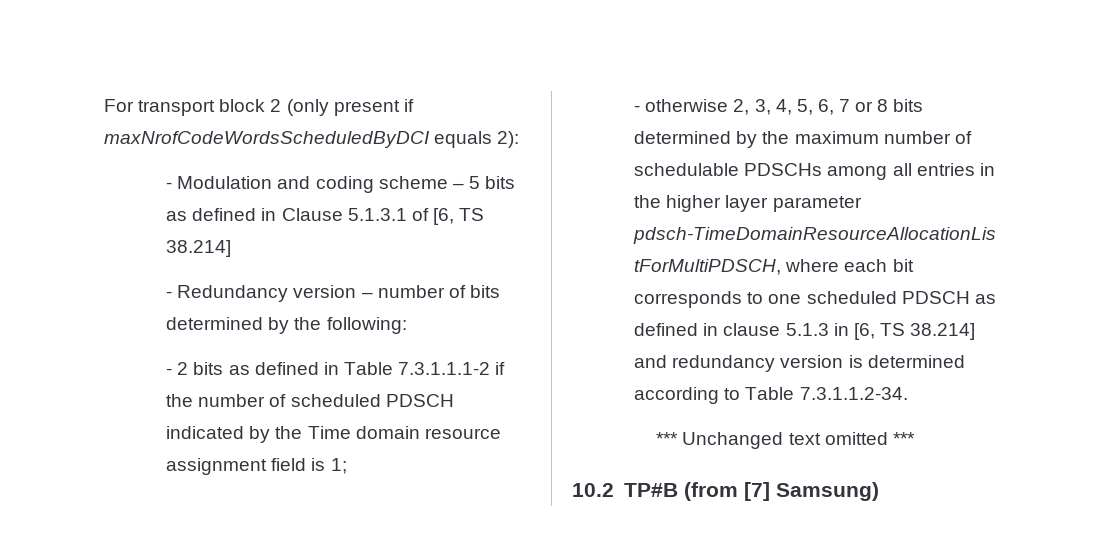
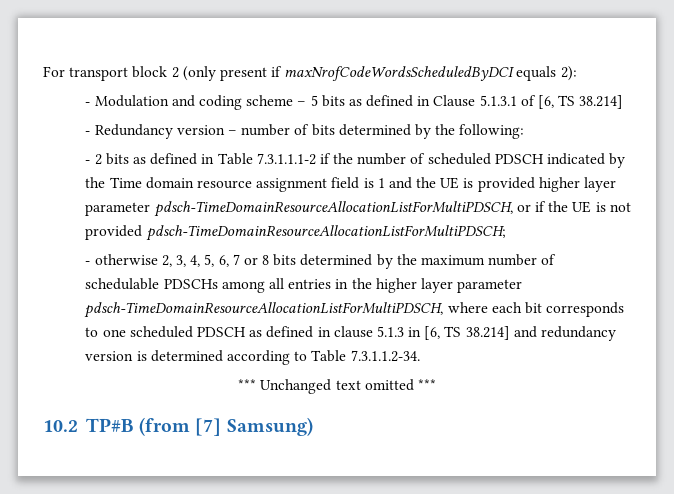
[330,458,347,474] 1; -> [377,177,617,192] [85,201,631,217] [85,225,506,241] 1 and the UE is provided higher layer parameter pdsch-TimeDomainResourceAllocationListForMultiPDSCH, or if the UE is not provided pdsch-TimeDomainResourceAllocationListForMultiPDSCH;

